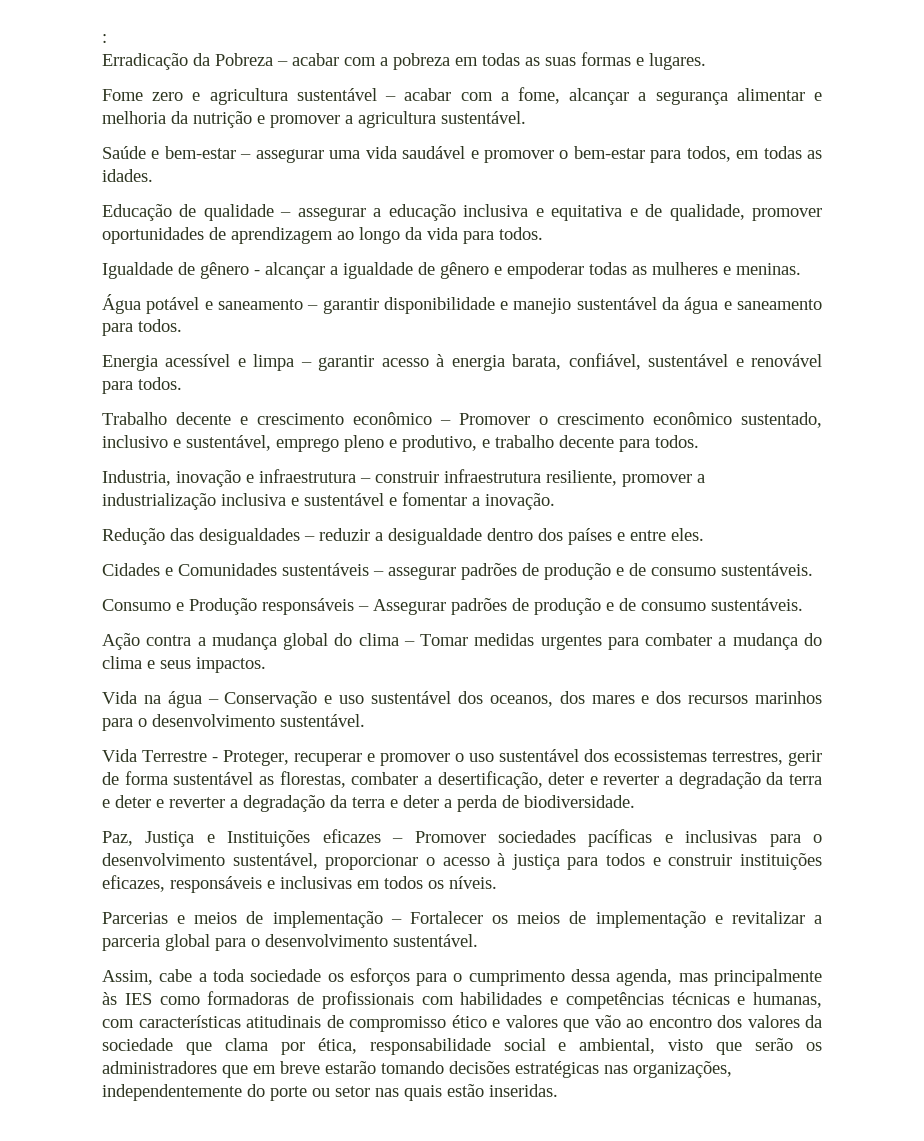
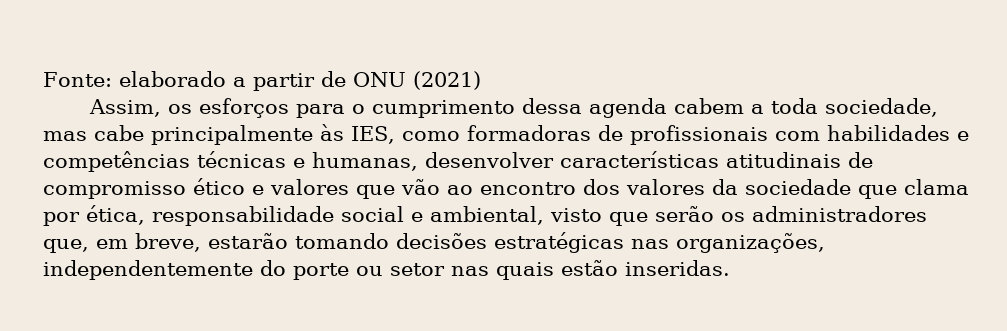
[102,34,107,43] [102,52,706,70] [102,87,822,105] [102,111,526,128] [102,146,822,163] [102,169,153,182] [102,204,822,221] [102,227,543,244] [102,262,801,279] [102,294,822,314] [102,319,182,336] [102,353,822,371] [102,377,182,394] [102,412,822,428] [102,435,699,452] [102,469,705,487] [102,492,555,510] [102,528,704,545] [102,563,813,580] [102,598,803,615] [102,633,822,650] [102,656,266,673] [102,691,823,708] [102,714,365,731] [102,749,822,766] [102,771,822,789] [102,795,635,812] [102,829,822,847] [102,853,822,870] [102,875,497,893] [102,911,822,928] [102,934,478,951] [102,969,322,985] : // Erradicação da Pobreza – acabar com a pobreza em todas as suas formas e lugares. // Fome zero e agricultura sustentável – acabar com a fome, alcançar a segurança alimentar e melhoria da nutrição e promover a agricultura sustentável. // Saúde e bem-estar – assegurar uma vida saudável e promover o bem-estar para todos, em todas as idades. // Educação de qualidade – assegurar a educação inclusiva e equitativa e de qualidade, promover oportunidades de aprendizagem ao longo da vida para todos. // Igualdade de gênero - alcançar a igualdade de gênero e empoderar todas as mulheres e meninas. // Água potável e saneamento – garantir disponibilidade e manejio sustentável da água e saneamento para todos. // Energia acessível e limpa – garantir acesso à energia barata, confiável, sustentável e renovável para todos. // Trabalho decente e crescimento econômico – Promover o crescimento econômico sustentado, inclusivo e sustentável, emprego pleno e produtivo, e trabalho decente para todos. // Industria, inovação e infraestrutura – construir infraestrutura resiliente, promover a industrialização inclusiva e sustentável e fomentar a inovação. // Redução das desigualdades – reduzir a desigualdade dentro dos países e entre eles. // Cidades e Comunidades sustentáveis – assegurar padrões de produção e de consumo sustentáveis. // Consumo e Produção responsáveis – Assegurar padrões de produção e de consumo sustentáveis. // Ação contra a mudança global do clima – Tomar medidas urgentes para combater a mudança do clima e seus impactos. // Vida na água – Conservação e uso sustentável dos oceanos, dos mares e dos recursos marinhos para o desenvolvimento sustentável. // Vida Terrestre - Proteger, recuperar e promover o uso sustentável dos ecossistemas terrestres, gerir de forma sustentável as florestas, combater a desertificação, deter e reverter a degradação da terra e deter e reverter a degradação da terra e deter a perda de biodiversidade. // Paz, Justiça e Instituições eficazes – Promover sociedades pacíficas e inclusivas para o desenvolvimento sustentável, proporcionar o acesso à justiça para todos e construir instituições eficazes, responsáveis e inclusivas em todos os níveis. // Parcerias e meios de implementação – Fortalecer os meios de implementação e revitalizar a parceria global para o desenvolvimento sustentável. // Assim, cabe a toda sociedade -> [43,71,481,91] [89,99,162,117] Fonte: elaborado a partir de ONU (2021) // Assim,
[616,969,708,986] agenda, mas -> [589,98,939,118] [43,125,144,141] agenda cabem a toda sociedade, mas cabe
[124,993,152,1005] IES -> [351,126,395,144] IES,
[102,1019,134,1028] com -> [425,152,554,168] desenvolver
[222,1061,320,1078] que em breve -> [43,233,201,253] que, em breve,

